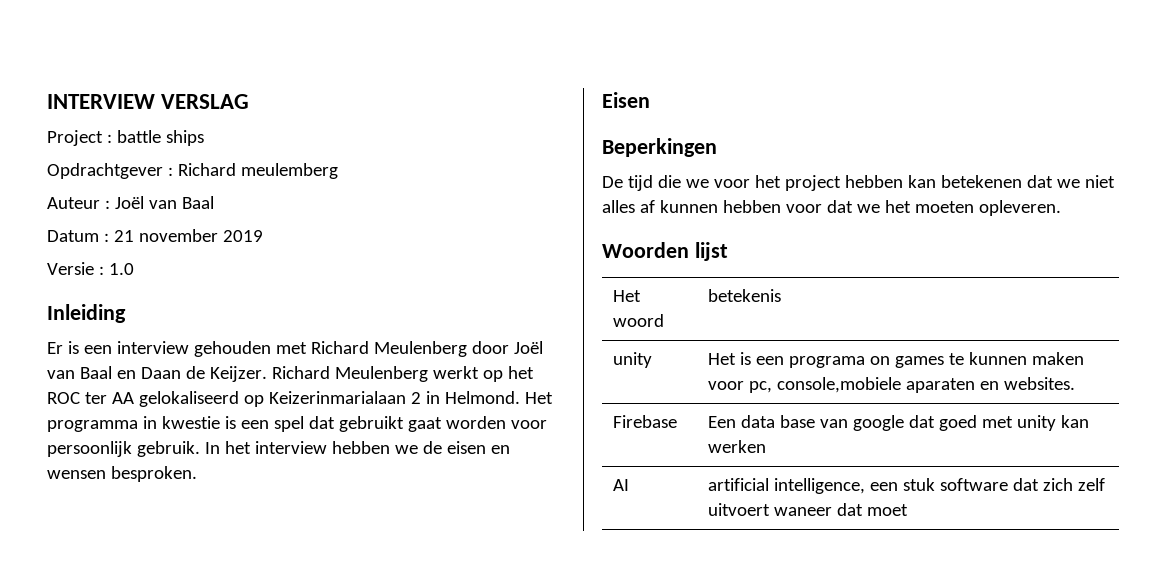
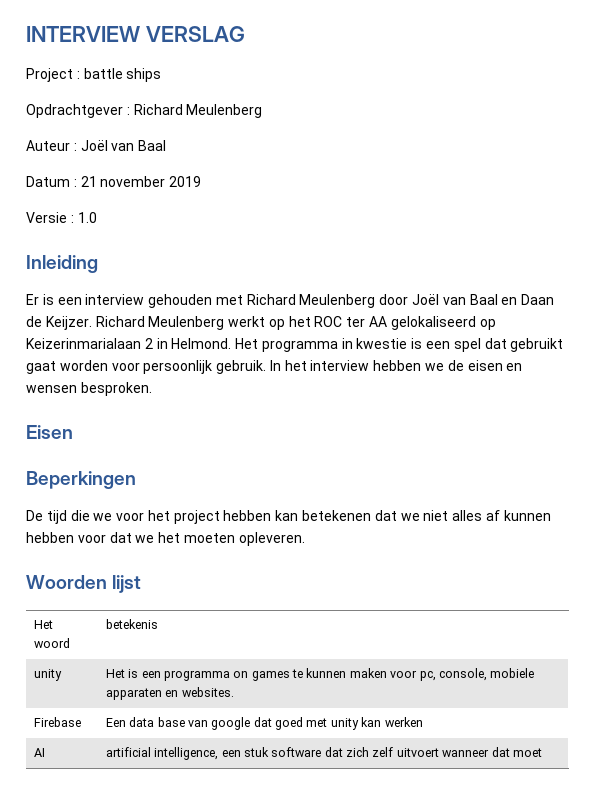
[240,163,338,179] meulemberg -> [186,104,263,118] Meulenberg
[789,356,866,368] programa -> [163,670,230,681] programma
[777,377,976,393] console,mobiele aparaten -> [438,668,535,681] [105,688,162,700] console, mobiele apparaten
[774,507,833,516] waneer -> [442,749,490,757] wanneer

